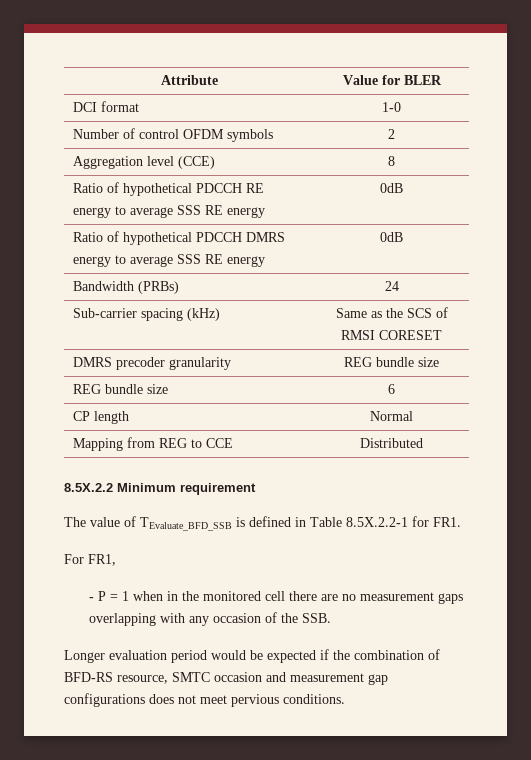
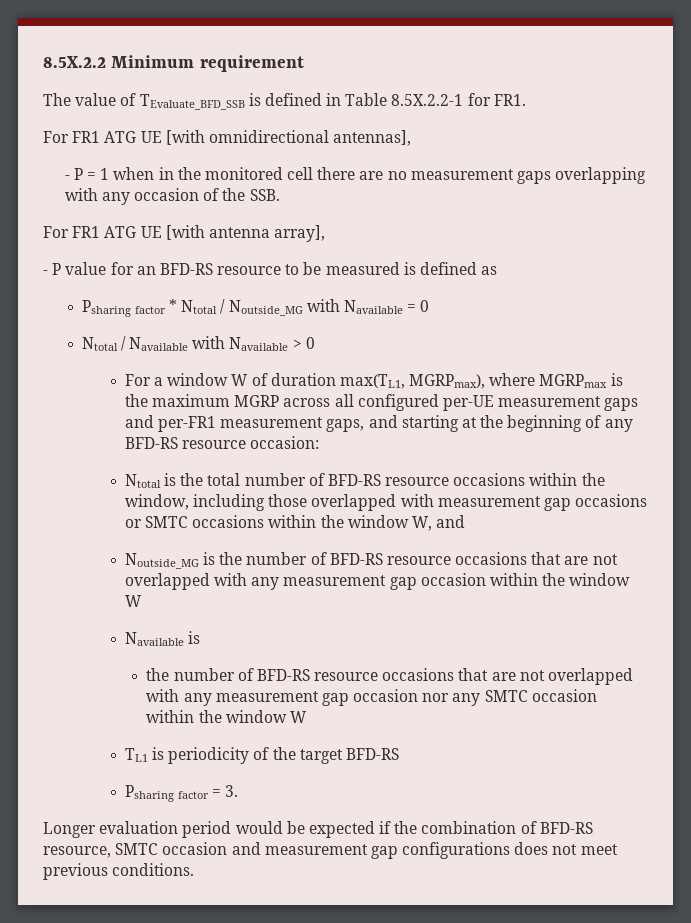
[161,75,218,85] [342,75,442,85] [73,101,140,112] [382,102,401,112] [73,128,274,142] [388,129,395,139] [73,156,216,169] [388,156,395,166] [73,182,265,196] [73,205,266,218] [380,183,403,193] [73,231,286,245] [73,254,266,267] [380,232,403,242] [73,281,180,294] [384,281,399,291] [73,308,221,321] [335,307,448,318] [341,330,442,340] [73,357,232,370] [344,357,439,367] [73,384,169,394] [388,384,395,394] [73,411,130,424] [370,411,413,421] [73,437,234,451] [360,438,423,448] Attribute | Value for BLER // DCI format | 1-0 // Number of control OFDM symbols | 2 // Aggregation level (CCE) | 8 // Ratio of hypothetical PDCCH RE energy to average SSS RE energy | 0dB // Ratio of hypothetical PDCCH DMRS energy to average SSS RE energy | 0dB // Bandwidth (PRBs) | 24 // Sub-carrier spacing (kHz) | Same as the SCS of RMSI CORESET // DMRS precoder granularity | REG bundle size // REG bundle size | 6 // CP length | Normal // Mapping from REG to CCE | Distributed // -> (43, 62) none
[88,554,116,566] FR1, -> [72,130,412,146] FR1 ATG UE [with omnidirectional antennas],
(332, 618) none -> [43,225,326,242] [43,262,498,275] [81,299,430,317] [81,336,315,351] [124,373,623,389] [124,394,639,411] [124,415,633,432] [124,436,320,449] [124,473,605,488] [124,494,648,511] [124,515,466,531] [124,552,618,569] [124,573,631,590] [124,595,142,607] [124,631,200,646] [146,668,634,685] [146,689,597,706] [146,710,307,723] [124,747,399,764] [124,785,239,802] // For FR1 ATG UE [with antenna array], // - P value for an BFD-RS resource to be measured is defined as // Psharing factor * Ntotal / Noutside_MG with Navailable = 0 // Ntotal / Navailable with Navailable > 0 // For a window W of duration max(TL1, MGRPmax), where MGRPmax is the maximum MGRP across all configured per-UE measurement gaps and per-FR1 measurement gaps, and starting at the beginning of any BFD-RS resource occasion: // Ntotal is the total number of BFD-RS resource occasions within the window, including those overlapped with measurement gap occasions or SMTC occasions within the window W, and // Noutside_MG is the number of BFD-RS resource occasions that are not overlapped with any measurement gap occasion within the window W // Navailable is // the number of BFD-RS resource occasions that are not overlapped with any measurement gap occasion nor any SMTC occasion within the window W // TL1 is periodicity of the target BFD-RS // Psharing factor = 3.
[231,694,279,707] pervious -> [43,863,108,880] previous

